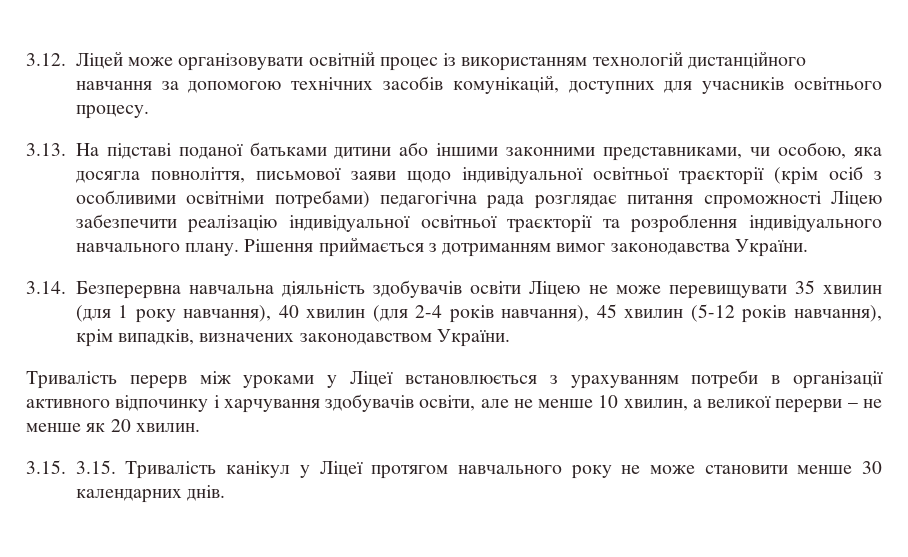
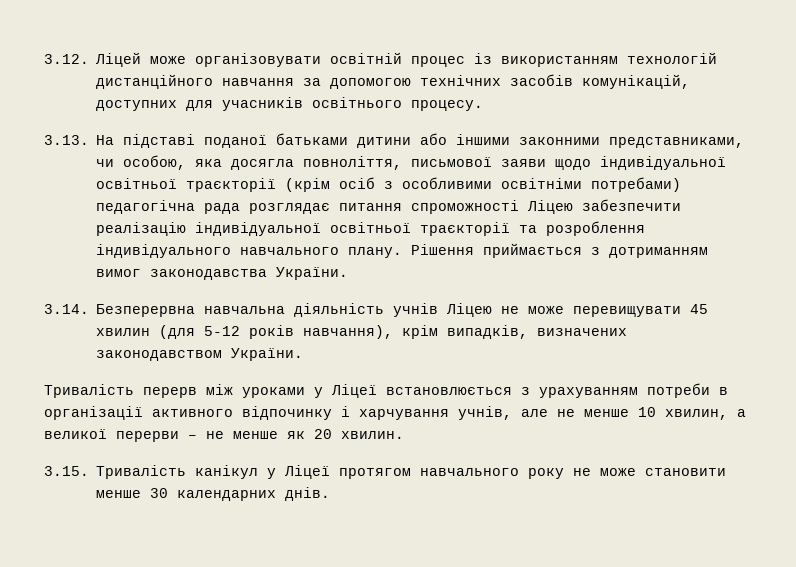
[373,280,522,298] здобувачів освіти -> [393,303,439,317] учнів
[794,280,882,294] [75,304,735,323] 35 хвилин (для 1 року навчання), 40 хвилин (для 2-4 років навчання), 45 хвилин (5-12 -> [690,304,709,314] [96,325,241,339] 45 хвилин (для 5-12
[325,394,476,412] здобувачів освіти, -> [458,406,512,420] учнів,
[75,460,116,474] 3.15. -> (89, 471) none

